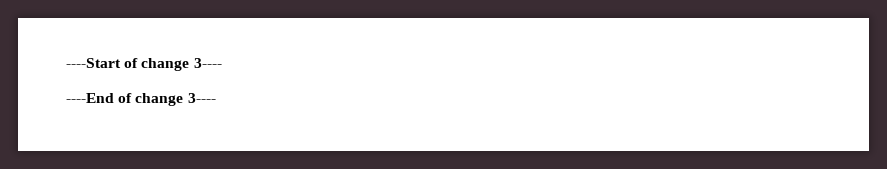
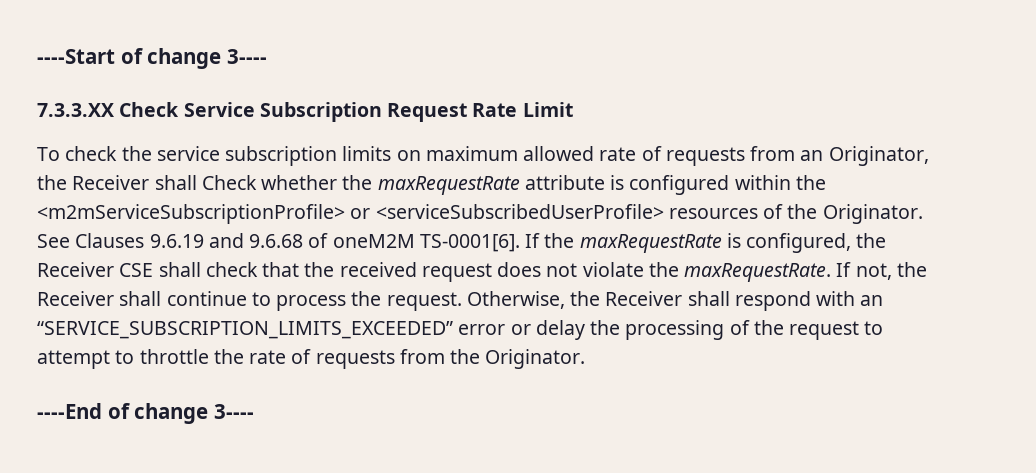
(222, 63) none -> [37,102,573,122] [37,146,929,166] [37,175,826,195] [37,204,923,224] [37,233,887,253] [37,262,927,282] [37,291,884,311] [37,320,884,340] [37,349,586,369] // 7.3.3.XX Check Service Subscription Request Rate Limit // To check the service subscription limits on maximum allowed rate of requests from an Originator, the Receiver shall Check whether the maxRequestRate attribute is configured within the <m2mServiceSubscriptionProfile> or <serviceSubscribedUserProfile> resources of the Originator. See Clauses 9.6.19 and 9.6.68 of oneM2M TS-0001[6]. If the maxRequestRate is configured, the Receiver CSE shall check that the received request does not violate the maxRequestRate. If not, the Receiver shall continue to process the request. Otherwise, the Receiver shall respond with an “SERVICE_SUBSCRIPTION_LIMITS_EXCEEDED” error or delay the processing of the request to attempt to throttle the rate of requests from the Originator.

